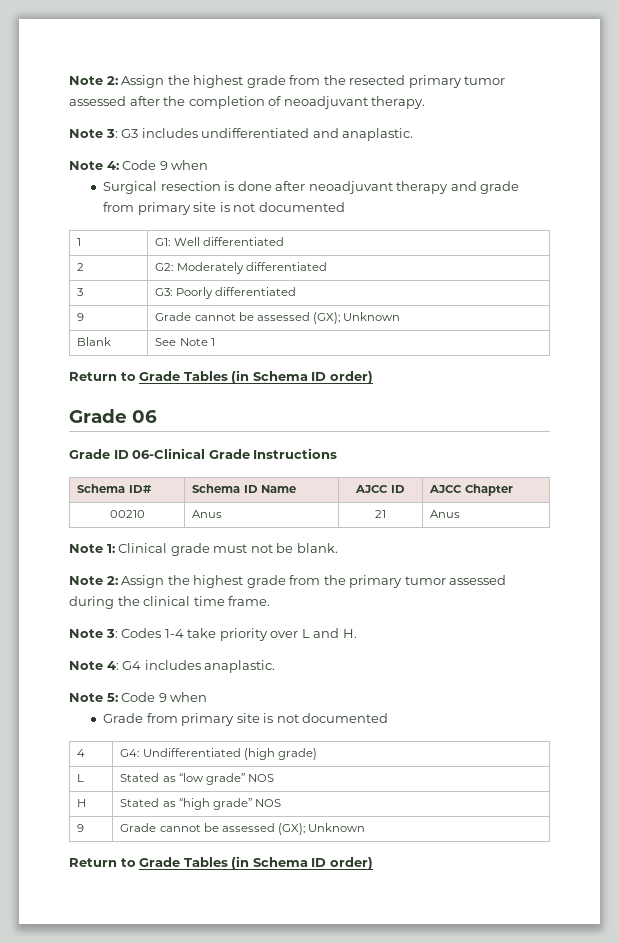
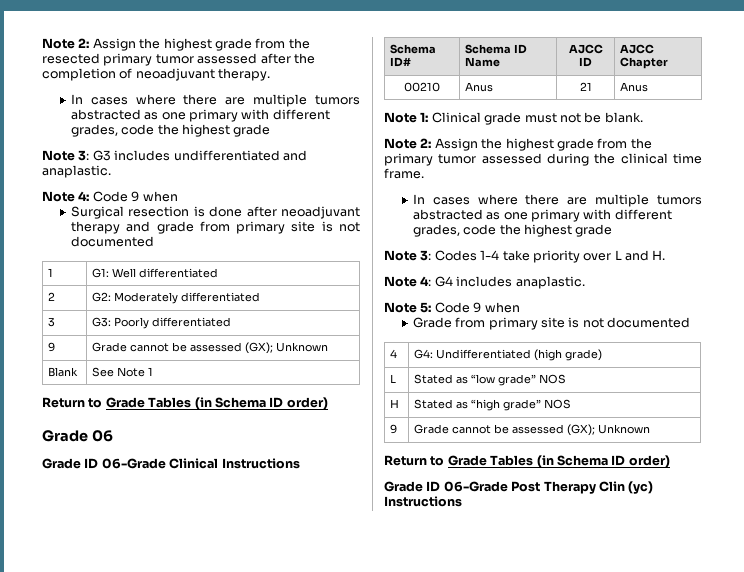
(426, 102) none -> [70,94,361,107] [70,109,330,122] [70,124,271,137] // In cases where there are multiple tumors abstracted as one primary with different grades, code the highest grade
[132,448,250,459] 06-Clinical Grade -> [101,458,219,469] 06-Grade Clinical
(271, 601) none -> [412,194,702,207] [412,209,672,222] [412,224,613,237] // In cases where there are multiple tumors abstracted as one primary with different grades, code the highest grade
(373, 863) none -> [384,481,654,494] [384,496,462,507] // Grade ID 06-Grade Post Therapy Clin (yc) Instructions

